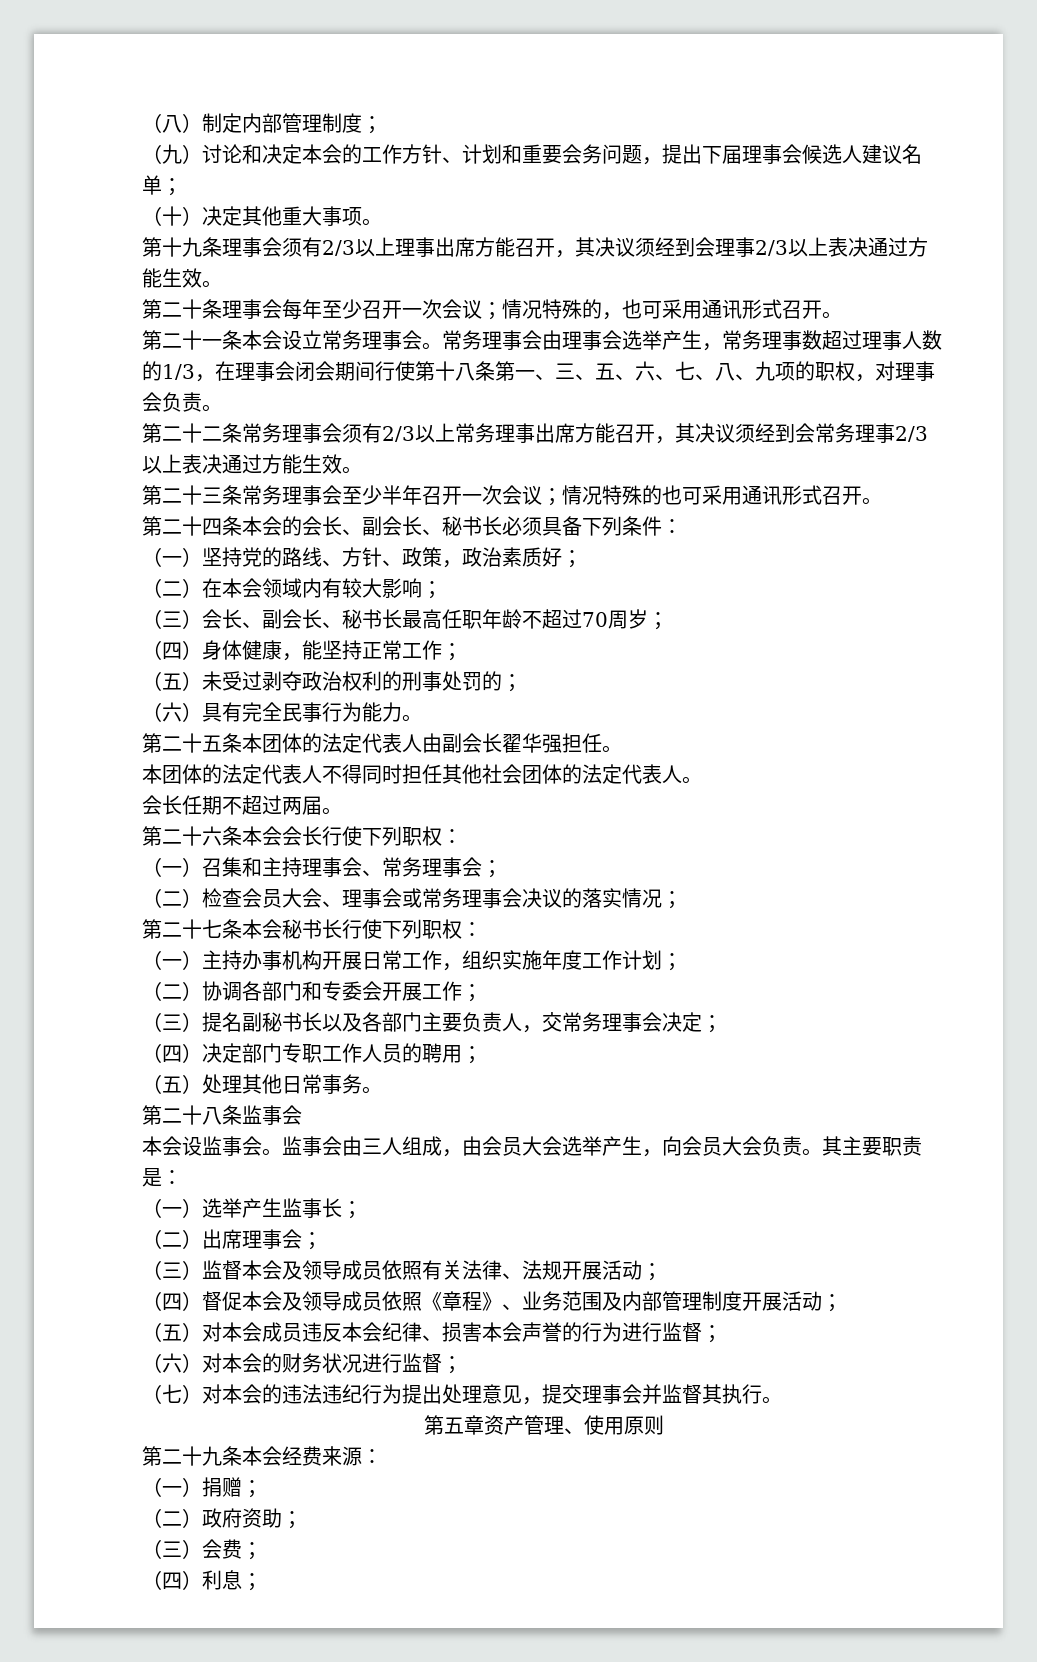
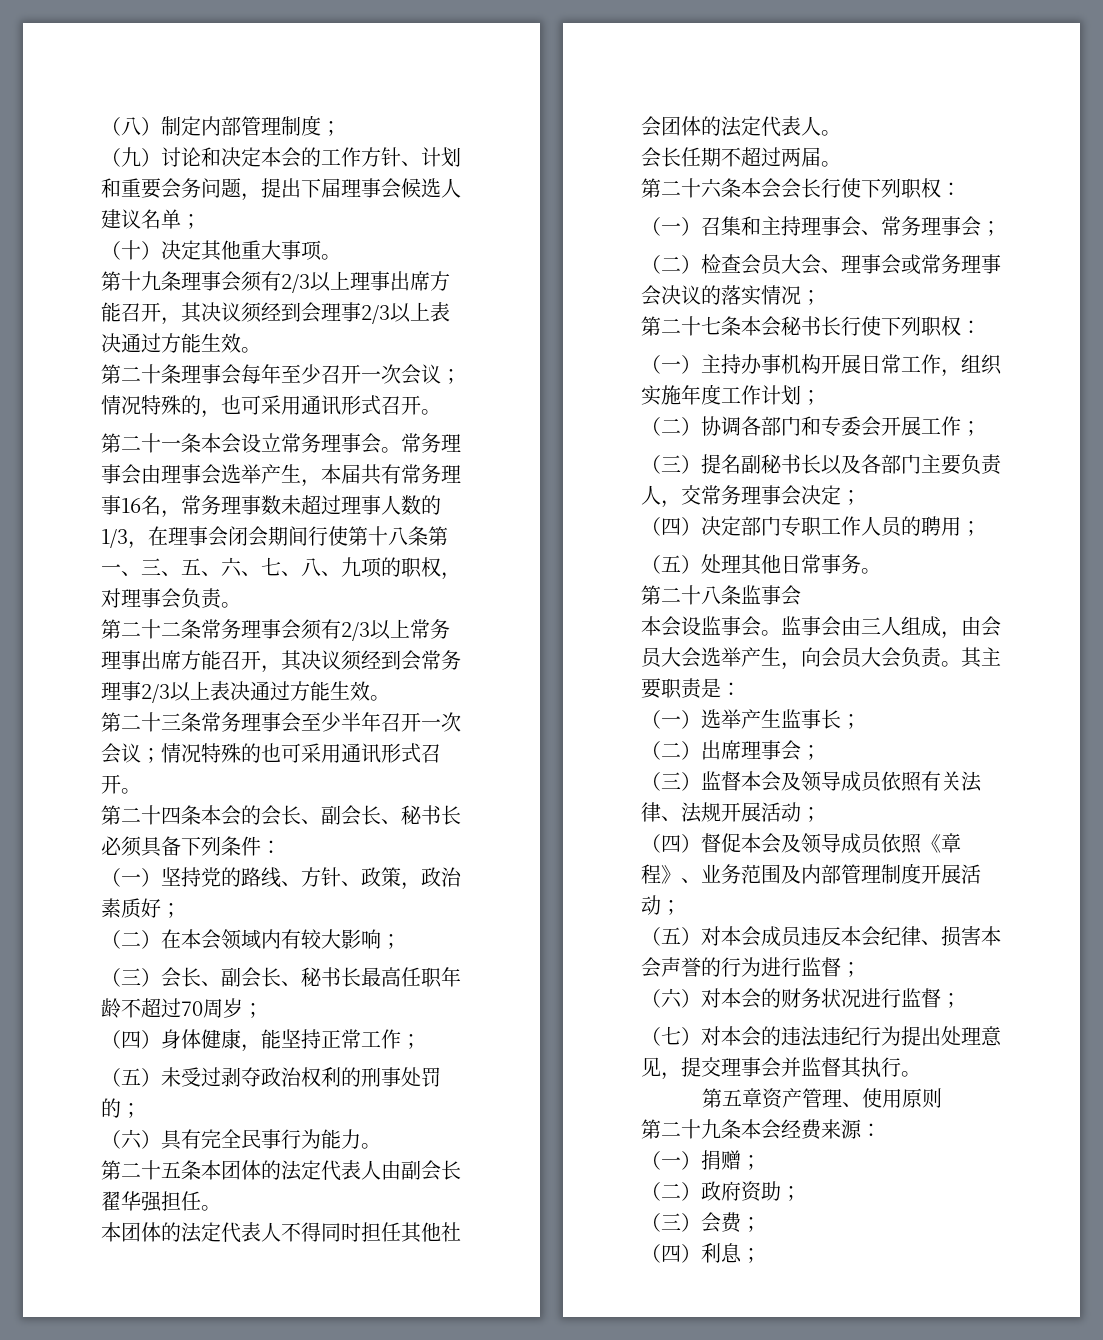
(722, 347) none -> [321,464,461,485] [101,495,181,518] 本届共有常务理事16名，
(822, 340) none -> [281,495,301,515] 未

